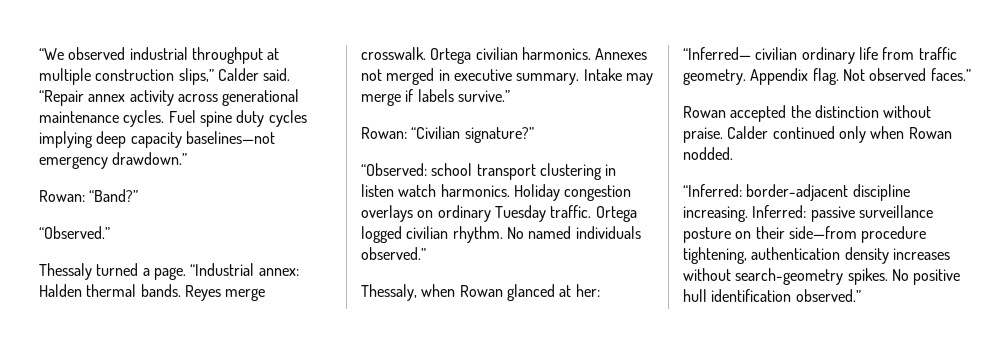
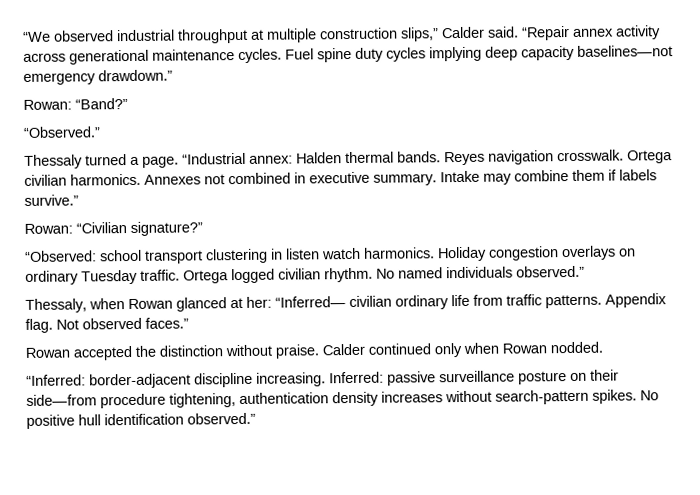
[225,288,266,301] merge -> [488,150,554,165] navigation
[386,68,435,85] merged -> [228,172,291,185] combined
[361,93,401,106] merge -> [514,169,605,182] combine them
[683,69,746,85] geometry. -> [545,294,602,309] patterns.
[735,268,844,285] search-geometry -> [495,389,589,405] search-pattern

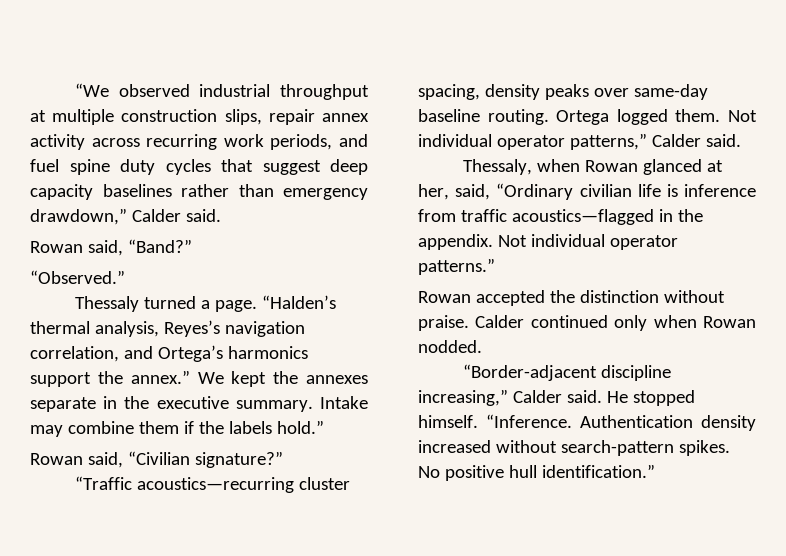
[401,25,661,42] [23,45,673,65] [23,69,173,85] [23,99,72,110] slips,” Calder said. “Repair annex activity across generational maintenance cycles. Fuel spine duty cycles implying deep capacity baselines—not emergency drawdown.” // Rowan: -> [224,109,369,125] [30,134,368,150] [30,159,368,175] [30,184,368,200] [30,208,221,225] [30,240,123,256] slips, repair annex activity across recurring work periods, and fuel spine duty cycles that suggest deep capacity baselines rather than emergency drawdown,” Calder said. // Rowan said,
[182,149,673,166] [24,172,306,186] “Industrial annex: Halden thermal bands. Reyes navigation crosswalk. Ortega civilian harmonics. Annexes not combined in -> [261,295,336,309] [30,320,305,337] [30,345,308,362] [30,370,368,387] [30,396,150,412] “Halden’s thermal analysis, Reyes’s navigation correlation, and Ortega’s harmonics support the annex.” We kept the annexes separate in the
[619,169,657,181] [24,194,79,206] [24,221,203,236] [25,245,636,264] [25,265,585,285] labels survive.” // Rowan: “Civilian signature?” // “Observed: school transport clustering in listen watch harmonics. Holiday congestion overlays on ordinary Tuesday traffic. Ortega logged civilian rhythm. No named individuals observed.” -> [198,420,324,434] [30,451,283,468] [74,476,350,493] [418,84,708,100] [418,109,757,125] [418,133,741,150] the labels hold.” // Rowan said, “Civilian signature?” // “Traffic acoustics—recurring cluster spacing, density peaks over same-day baseline routing. Ortega logged them. Not individual operator patterns,” Calder said.
[246,293,667,310] [25,317,189,333] her: “Inferred— civilian ordinary life from traffic patterns. Appendix flag. Not observed faces.” -> [418,183,756,200] [418,209,703,225] [418,234,678,250] [418,258,495,275] her, said, “Ordinary civilian life is inference from traffic acoustics—flagged in the appendix. Not individual operator patterns.”
[26,369,619,389] [26,391,443,409] “Inferred: border-adjacent discipline increasing. Inferred: passive surveillance posture on their side—from procedure tightening, authentication density increases -> [462,364,671,381] [418,389,695,406] [418,414,756,431] [418,440,491,453] “Border-adjacent discipline increasing,” Calder said. He stopped himself. “Inference. Authentication density increased
[104,412,256,426] identification observed.” -> [541,464,655,478] identification.”

